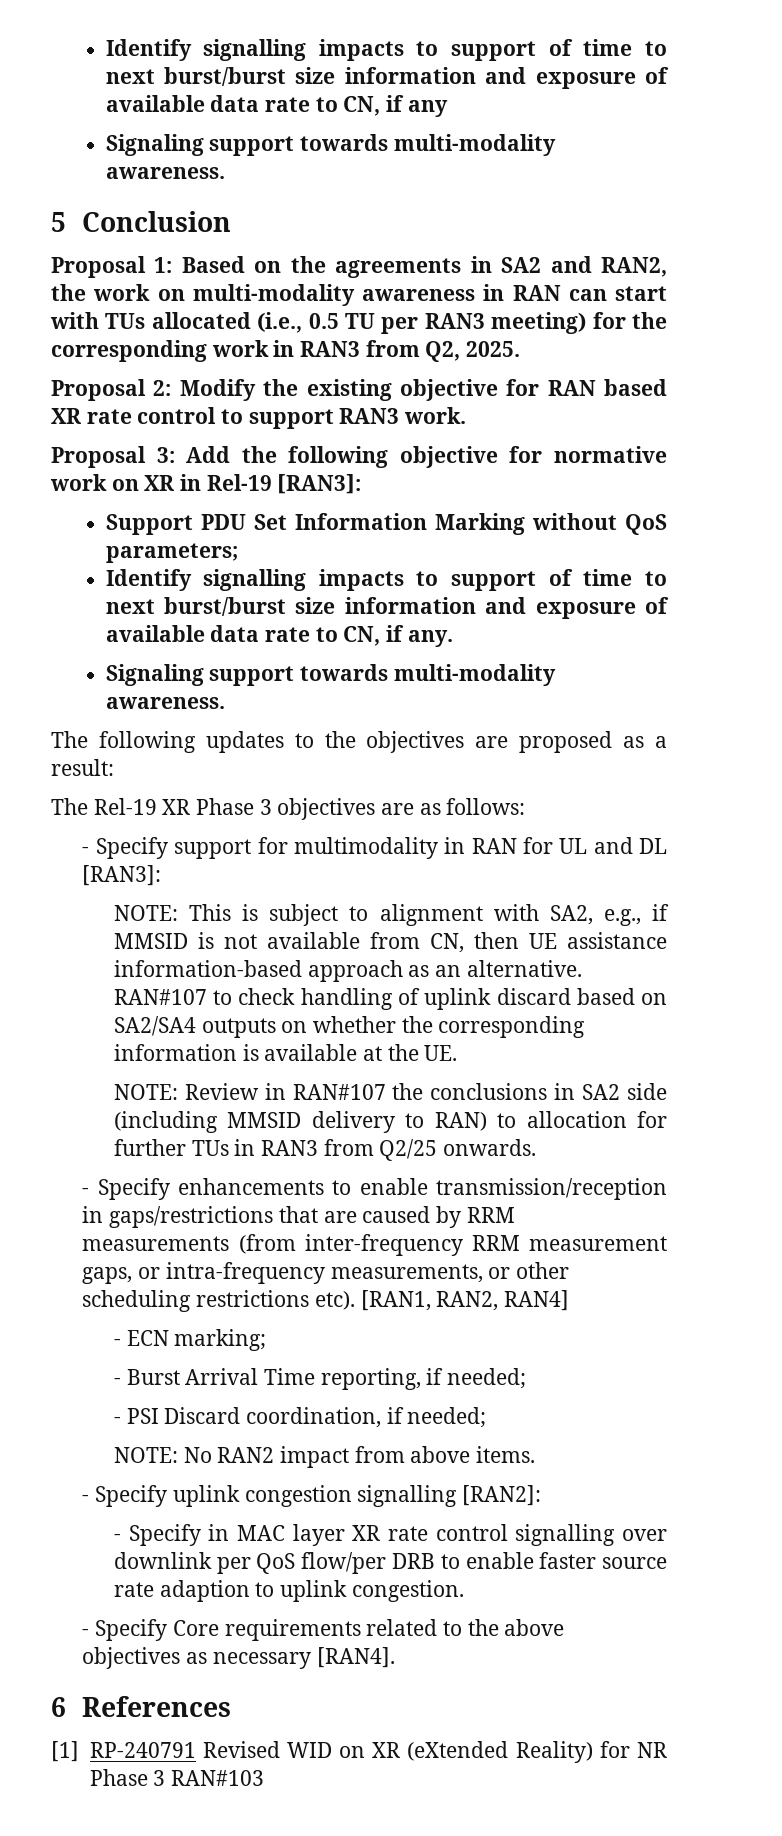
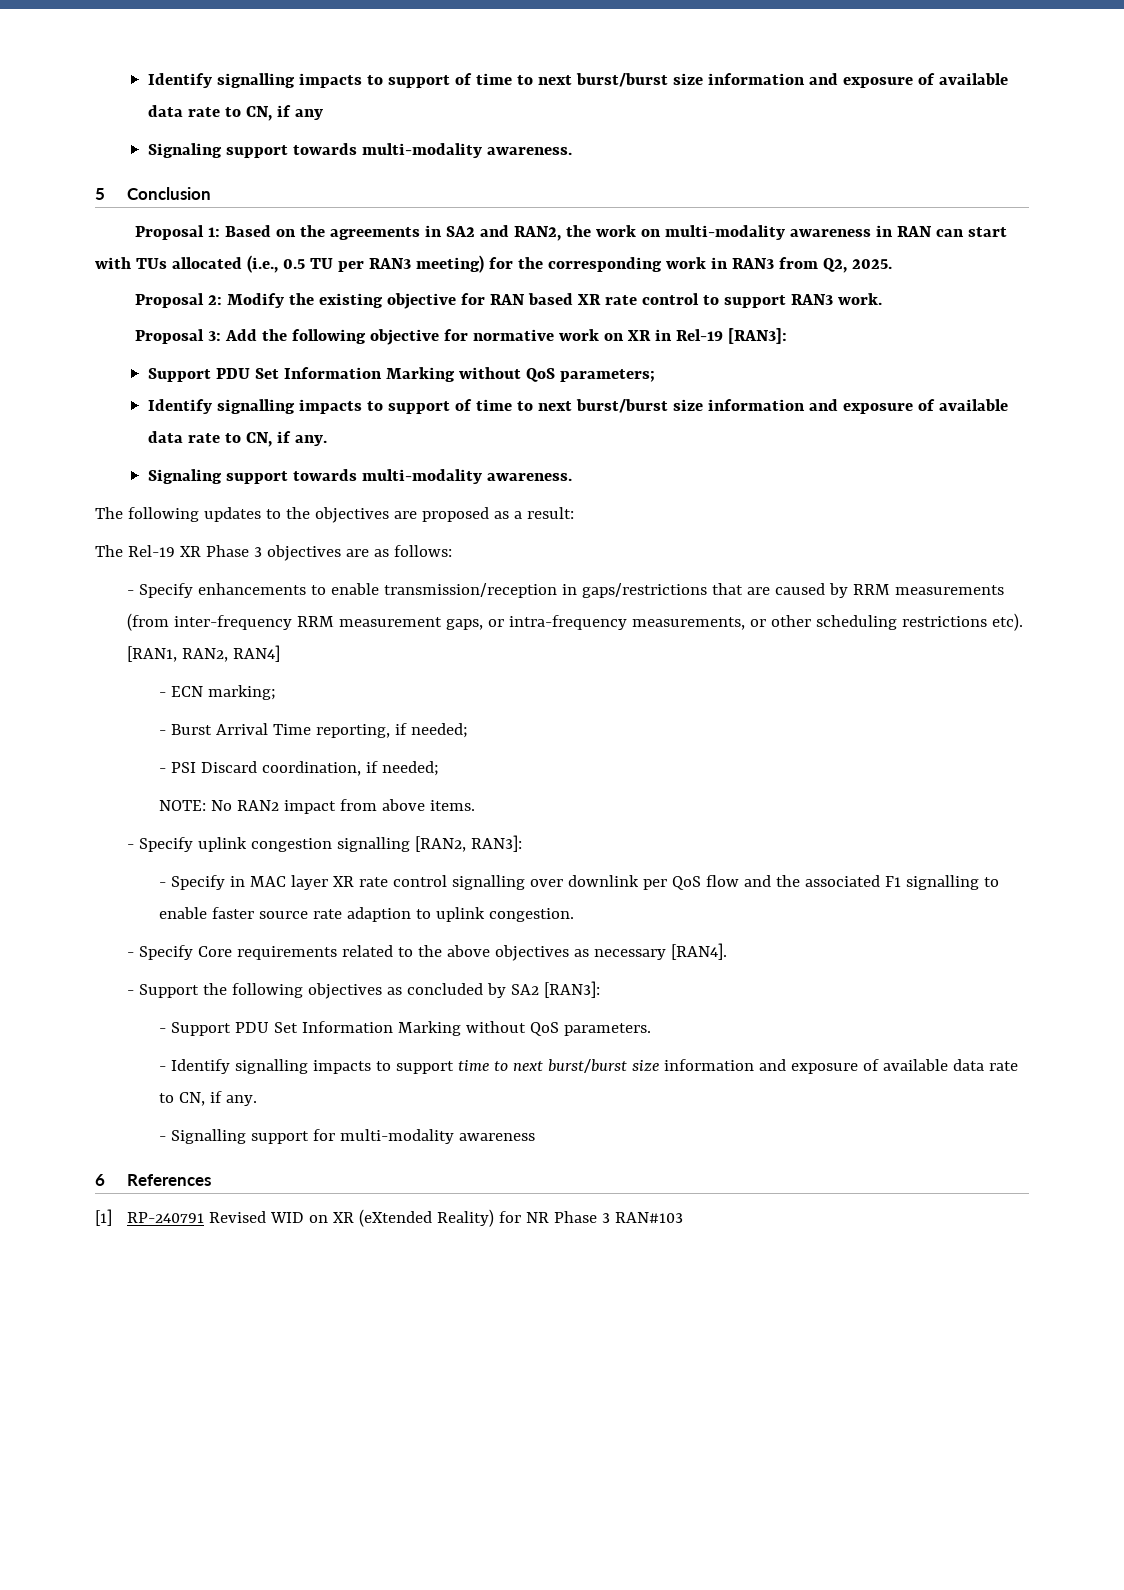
[82,837,667,859] [82,865,162,886] [113,904,669,926] [113,932,667,953] [113,960,582,982] [113,988,667,1010] [113,1016,586,1038] [113,1044,458,1061] [113,1083,667,1100] [113,1111,667,1133] [113,1139,536,1161] // - Specify support for multimodality in RAN for UL and DL [RAN3]: // NOTE: This is subject to alignment with SA2, e.g., if MMSID is not available from CN, then UE assistance information-based approach as an alternative. RAN#107 to check handling of uplink discard based on SA2/SA4 outputs on whether the corresponding information is available at the UE. // NOTE: Review in RAN#107 the conclusions in SA2 side (including MMSID delivery to RAN) to allocation for further TUs in RAN3 from Q2/25 onwards. -> (452, 551) none
[461,1485,541,1506] [RAN2]: -> [415,835,523,852] [RAN2, RAN3]:
[301,1552,435,1574] flow/per DRB -> [706,875,980,890] flow and the associated F1 signalling
(395, 1657) none -> [127,981,601,999] [159,1021,652,1036] [159,1059,1019,1074] [159,1091,258,1106] [159,1129,536,1144] // - Support the following objectives as concluded by SA2 [RAN3]: // - Support PDU Set Information Marking without QoS parameters. // - Identify signalling impacts to support time to next burst/burst size information and exposure of available data rate to CN, if any. // - Signalling support for multi-modality awareness

